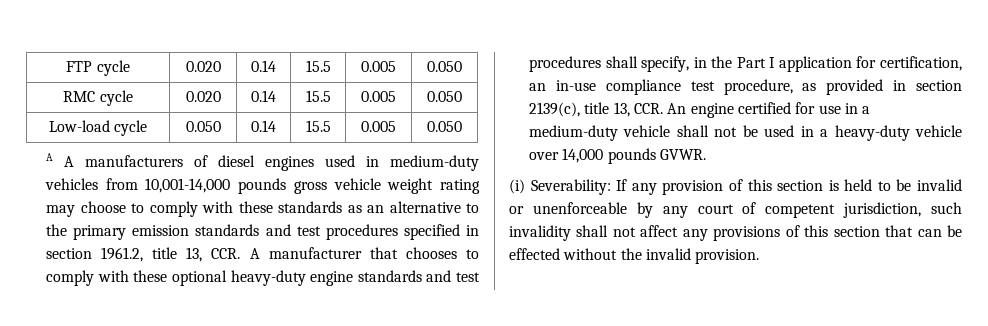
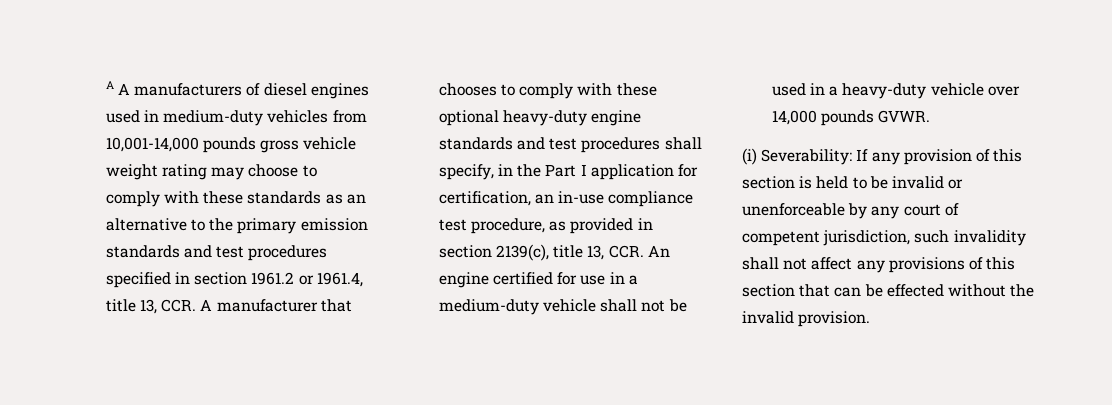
[66,60,130,76] [185,61,221,72] [251,60,276,72] [305,60,331,72] [361,61,396,72] [427,61,462,72] [63,90,133,106] [185,91,221,102] [251,90,276,102] [305,90,331,102] [361,91,396,102] [427,91,462,102] [48,120,148,136] [185,121,221,132] [251,120,276,132] [305,120,331,132] [361,121,396,132] [427,121,462,132] FTP cycle | 0.020 | 0.14 | 15.5 | 0.005 | 0.050 // RMC cycle | 0.020 | 0.14 | 15.5 | 0.005 | 0.050 // Low-load cycle | 0.050 | 0.14 | 15.5 | 0.005 | 0.050 // -> (105, 85) none
[101,247,144,262] 1961.2, -> [251,272,363,287] 1961.2 or 1961.4,

